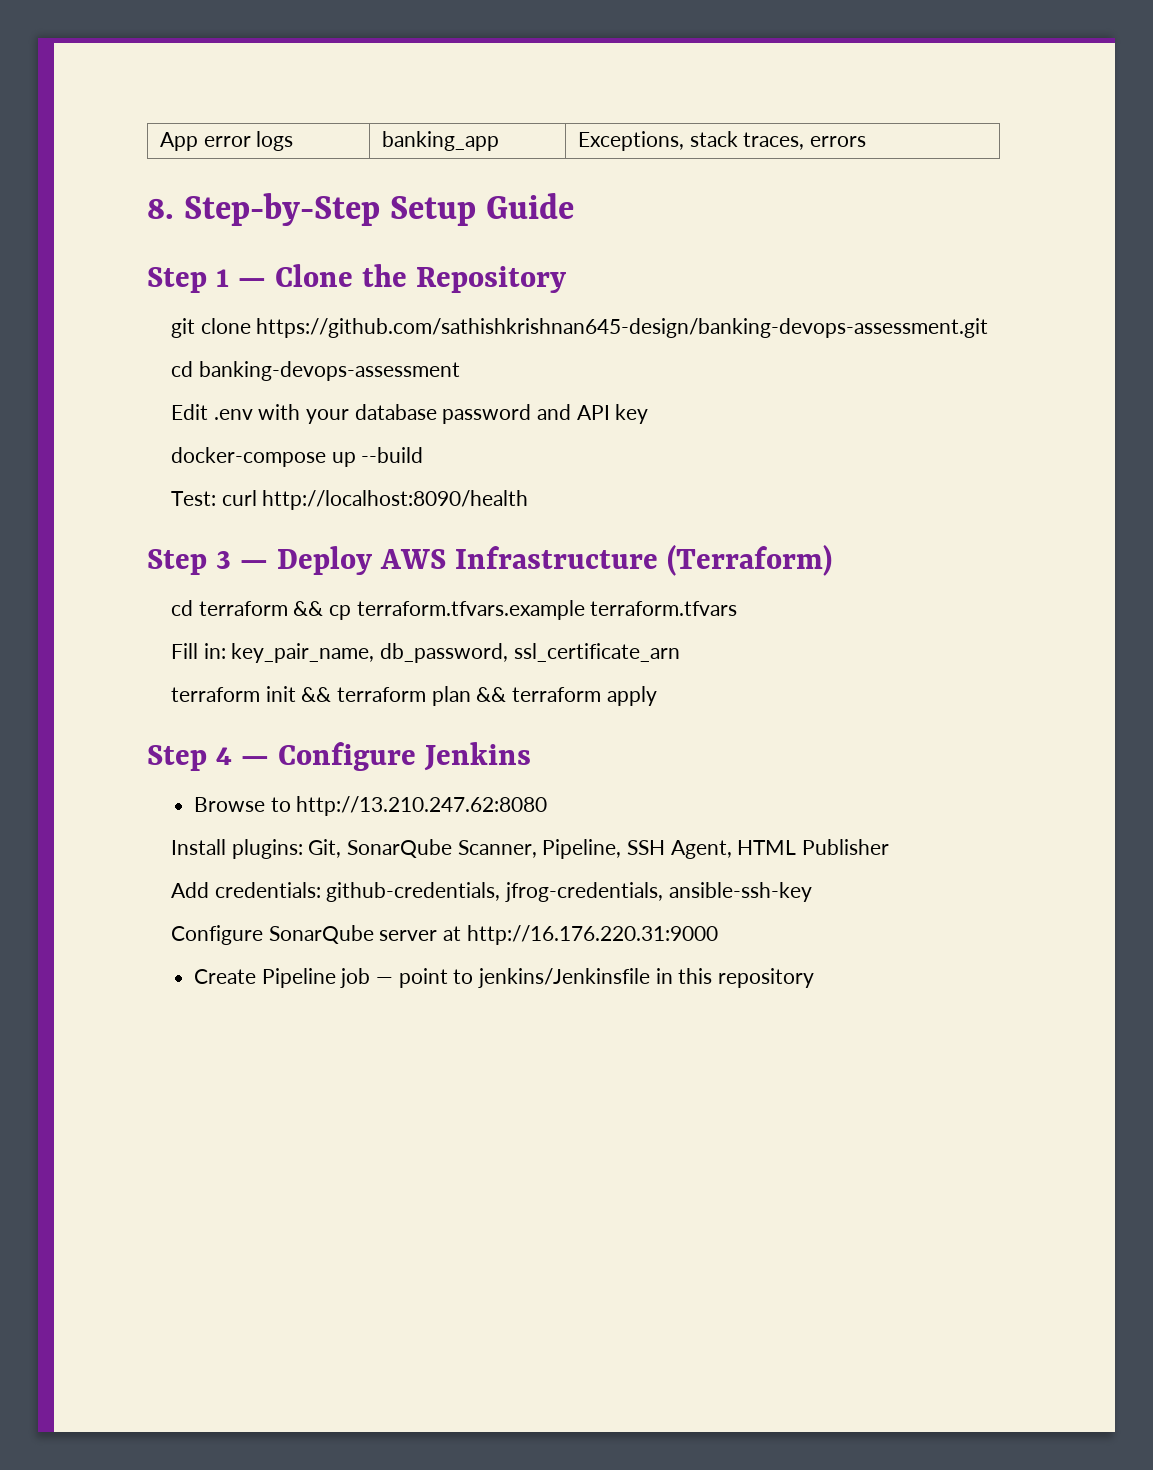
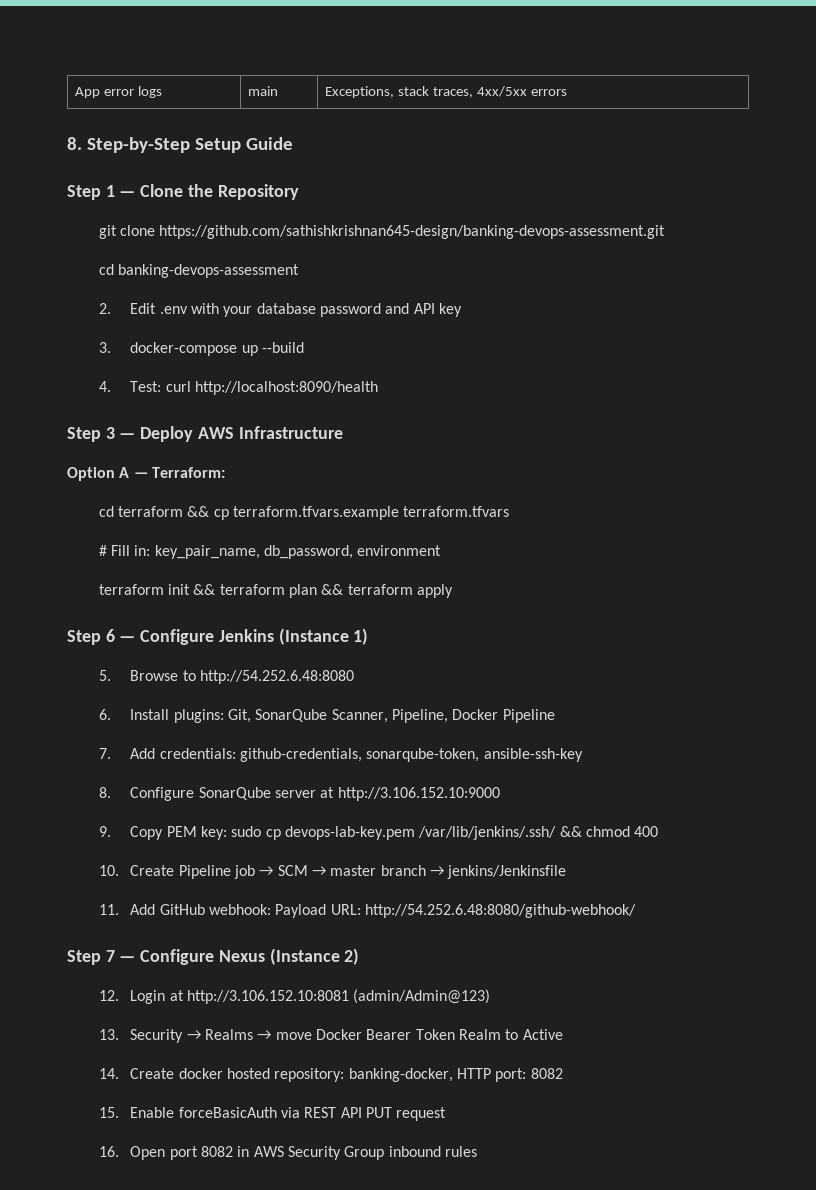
[382,131,500,151] banking_app -> [247,86,278,96] main
(805, 141) none -> [476,86,527,97] 4xx/5xx
(460, 371) none -> [98,303,111,314] 2.
(649, 414) none -> [98,342,111,353] 3.
(424, 455) none -> [98,381,111,392] 4.
[667,544,833,576] (Terraform) -> [67,467,225,481] // Option A — Terraform:
(738, 608) none -> [98,545,107,556] #
[513,643,680,662] ssl_certificate_arn -> [357,545,442,556] environment
[216,747,233,765] 4 -> [105,629,115,642] 6
[194,796,548,816] // Browse to http://13.210.247.62:8080 // -> [278,628,369,645] [98,670,355,684] [98,709,111,720] (Instance 1) // 5. Browse to http://54.252.6.48:8080 // 6.
[627,839,890,859] SSH Agent, HTML Publisher // -> [452,709,555,723] [98,748,111,759] Docker Pipeline // 7.
[505,882,664,902] jfrog-credentials, -> [366,748,480,762] sonarqube-token,
(812, 892) none -> [98,787,111,798] 8.
[466,925,718,945] [194,968,815,988] http://16.176.220.31:9000 // Create Pipeline job — point to jenkins/Jenkinsfile in this repository -> [337,787,500,801] [98,826,659,840] [98,865,567,879] [98,904,636,918] [67,948,360,965] [98,989,491,1004] [98,1029,563,1043] [98,1068,563,1082] [98,1107,447,1121] [98,1146,477,1160] http://3.106.152.10:9000 // 9. Copy PEM key: sudo cp devops-lab-key.pem /var/lib/jenkins/.ssh/ && chmod 400 // 10. Create Pipeline job → SCM → master branch → jenkins/Jenkinsfile // 11. Add GitHub webhook: Payload URL: http://54.252.6.48:8080/github-webhook/ // Step 7 — Configure Nexus (Instance 2) // 12. Login at http://3.106.152.10:8081 (admin/Admin@123) // 13. Security → Realms → move Docker Bearer Token Realm to Active // 14. Create docker hosted repository: banking-docker, HTTP port: 8082 // 15. Enable forceBasicAuth via REST API PUT request // 16. Open port 8082 in AWS Security Group inbound rules

